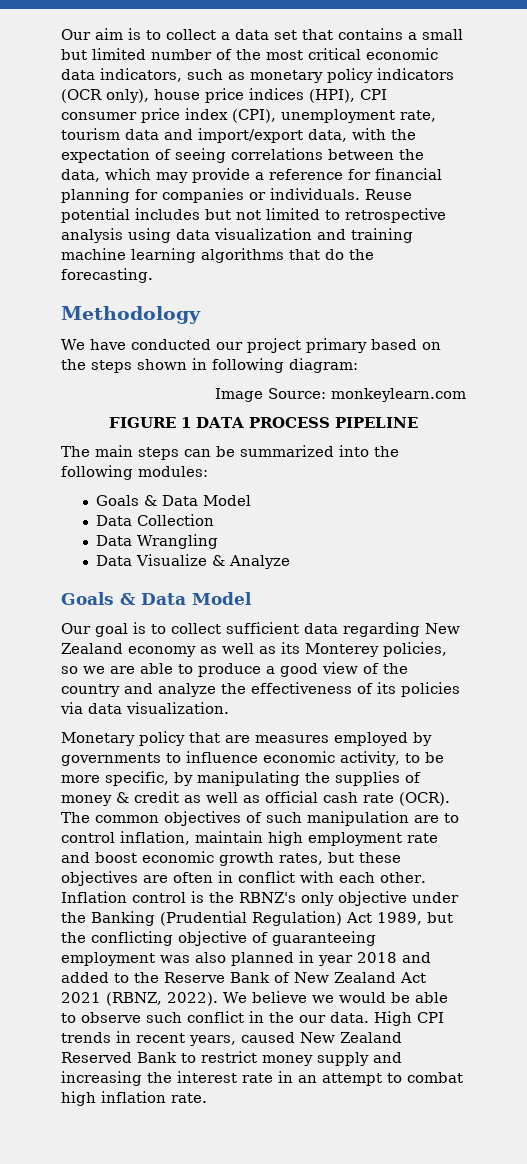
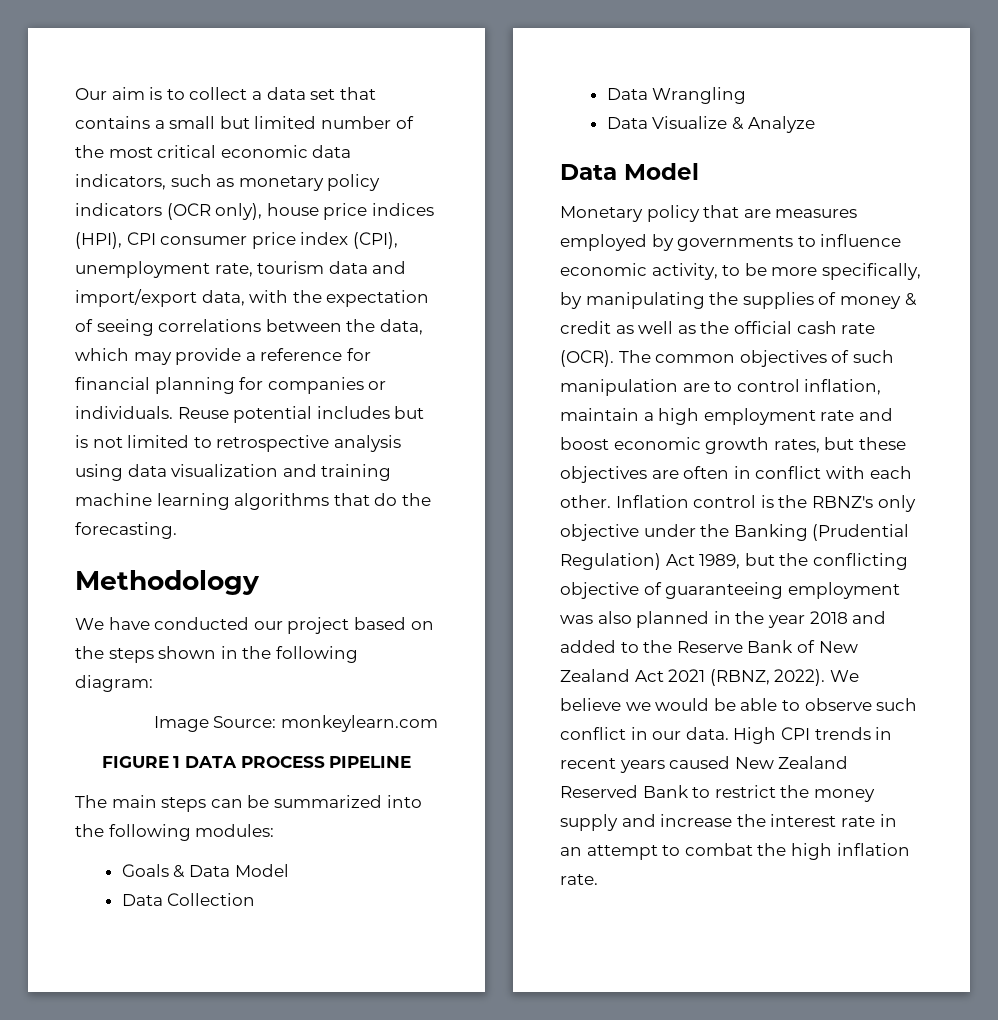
(231, 214) none -> [75,435,88,448] is
[305,338,367,353] primary -> (350, 625) none
(207, 364) none -> [242,646,272,659] the
[61,592,252,605] [61,622,460,637] [61,642,447,657] [61,662,408,677] [61,682,460,697] [60,702,229,714] Goals & Data Model // Our goal is to collect sufficient data regarding New Zealand economy as well as its Monterey policies, so we are able to produce a good view of the country and analyze the effectiveness of its policies via data visualization. -> [560,163,699,180] Data Model
[105,771,169,786] specific, -> [821,263,921,280] specifically,
(260, 799) none -> [700,321,730,334] the
(263, 837) none -> [643,412,654,421] a
(314, 957) none -> [735,611,765,624] the
[269,1012,294,1023] the -> (648, 733) none
[189,1035,236,1046] years, -> [619,760,665,773] years
(257, 1057) none -> [780,785,810,798] the
[61,1071,142,1086] increasing -> [660,814,733,827] increase
(463, 1077) none -> [757,843,787,856] the

